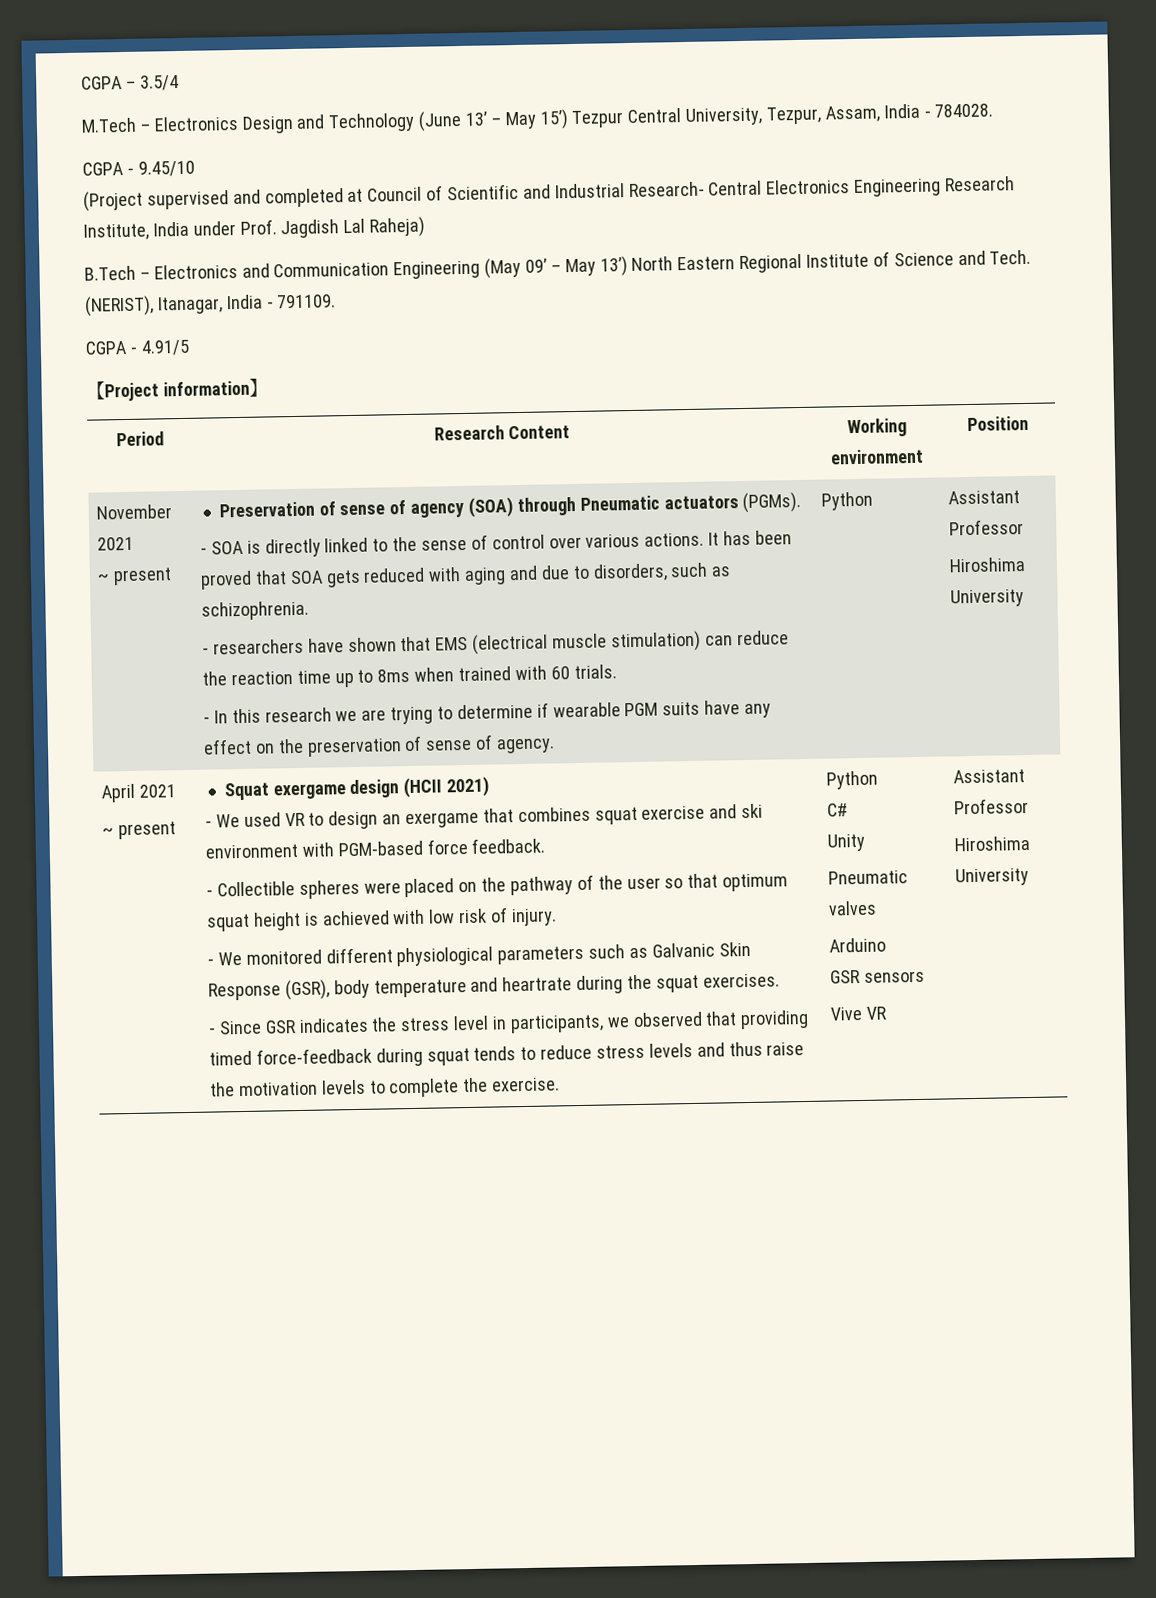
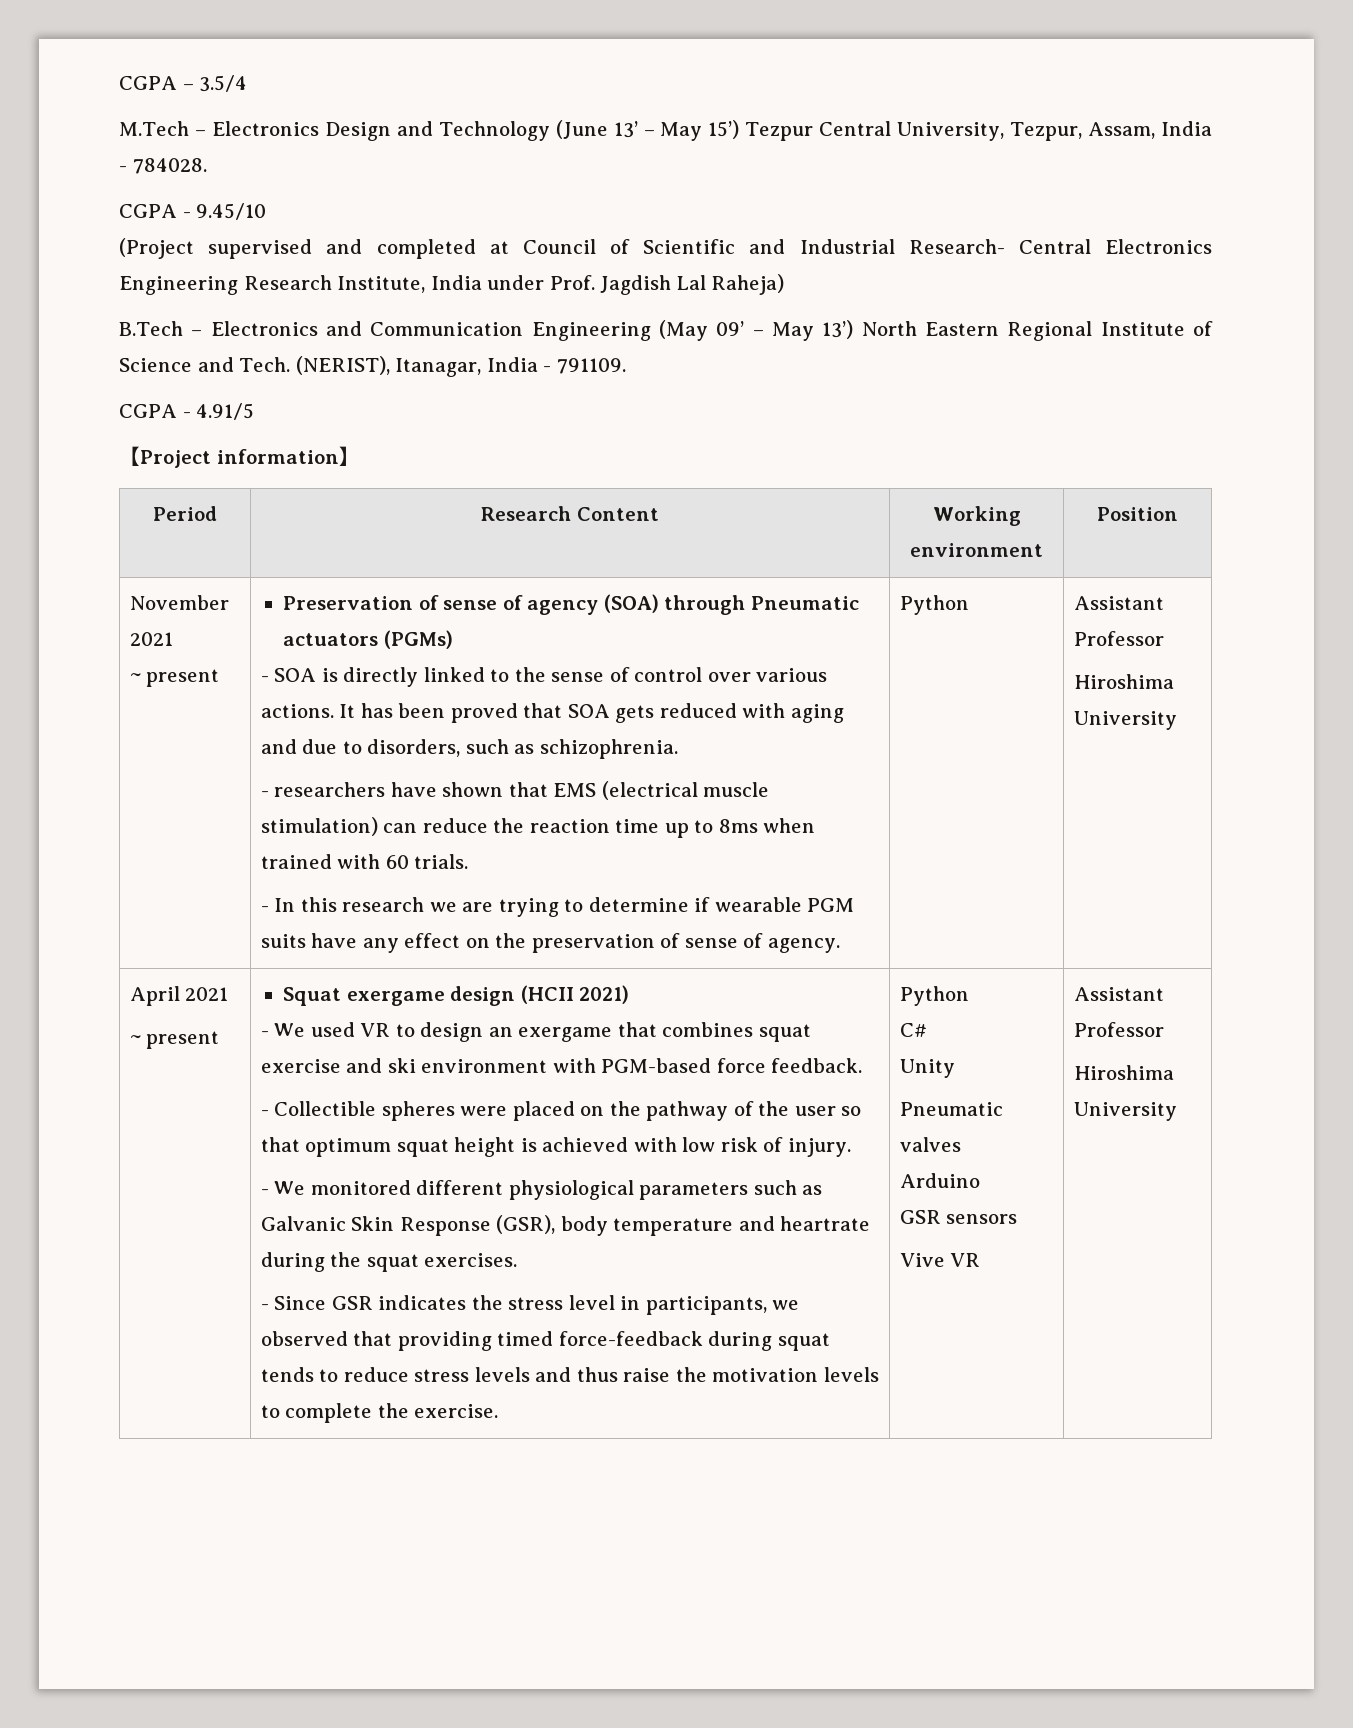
[742,491,802,514] (PGMs). -> [383,630,453,649] (PGMs)

